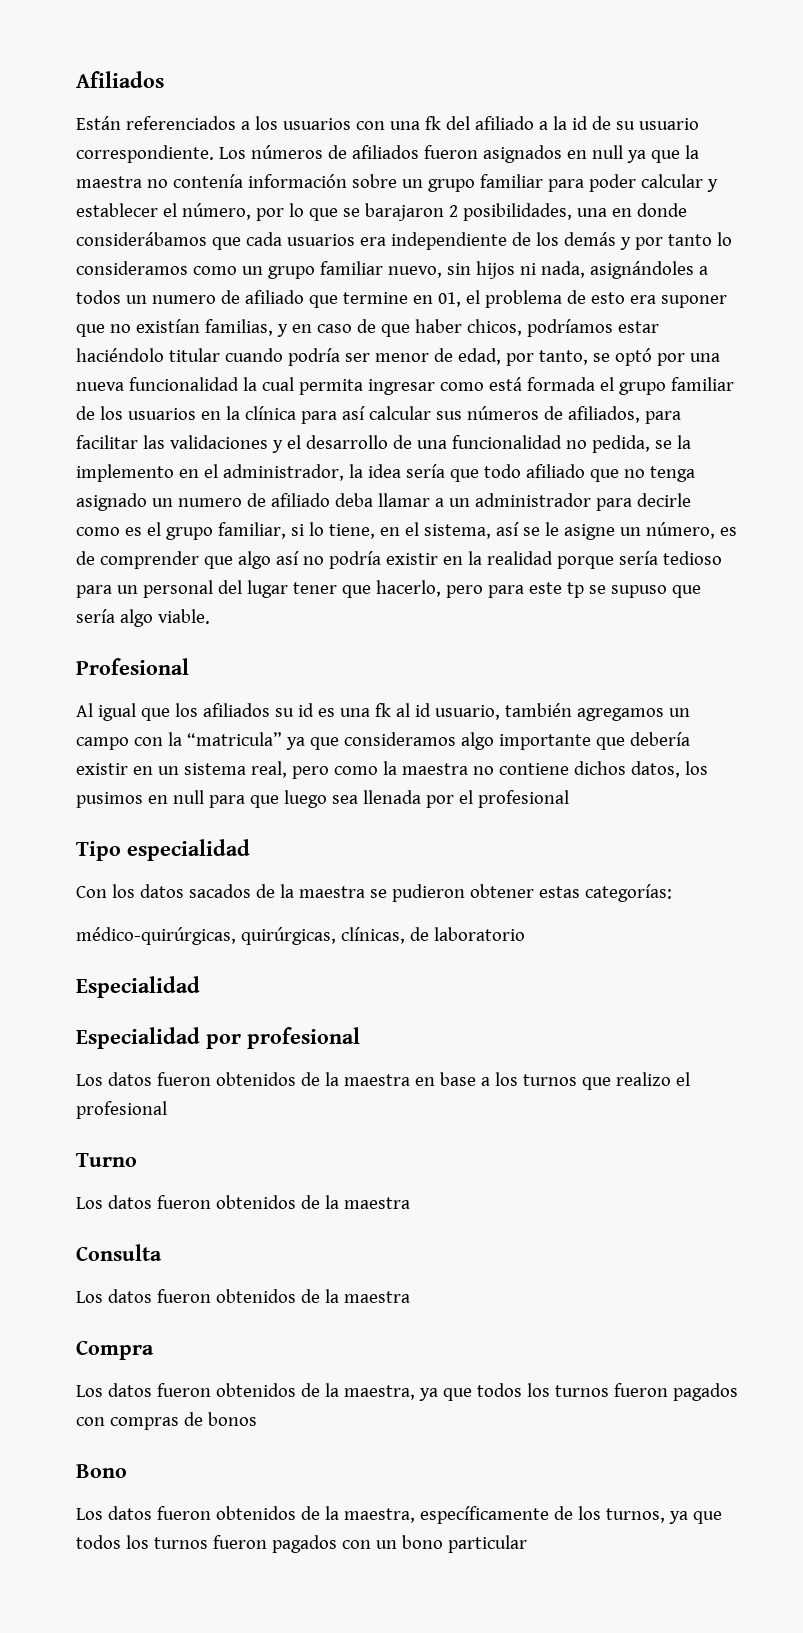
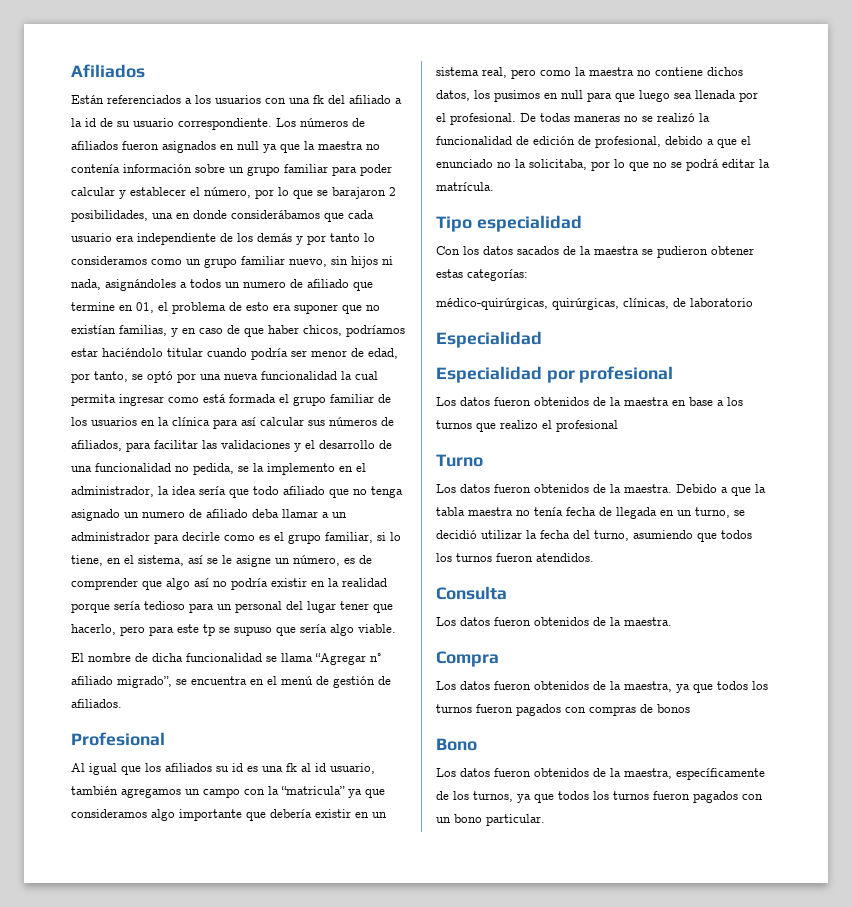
[286,234,355,246] usuarios -> [71,233,112,242] usuario
(210, 616) none -> [71,653,381,665] [71,676,391,688] [71,699,122,708] // El nombre de dicha funcionalidad se llama “Agregar n° afiliado migrado”, se encuentra en el menú de gestión de afiliados.
[477,790,569,808] profesional -> [450,113,710,125] [436,136,751,148] [436,159,770,171] [436,182,494,191] profesional. De todas maneras no se realizó la funcionalidad de edición de profesional, debido a que el enunciado no la solicitaba, por lo que no se podrá editar la matrícula.
[343,1197,410,1209] maestra -> [624,484,766,496] [436,507,745,519] [436,530,752,542] [436,553,594,562] maestra. Debido a que la tabla maestra no tenía fecha de llegada en un turno, se decidió utilizar la fecha del turno, asumiendo que todos los turnos fueron atendidos.
[343,1291,410,1303] maestra -> [624,617,672,626] maestra.
[447,1535,527,1553] particular -> [486,814,545,826] particular.

